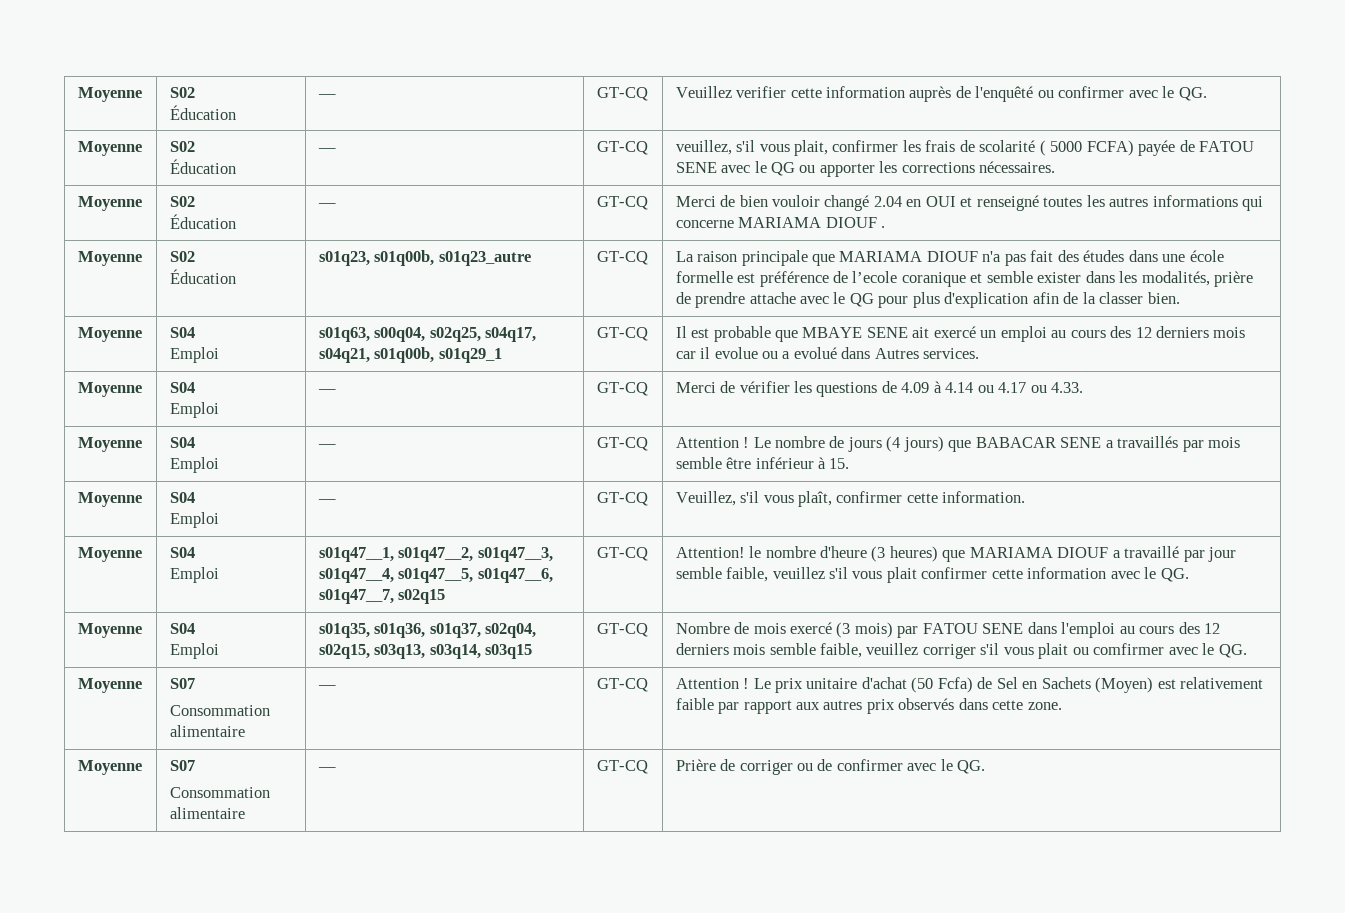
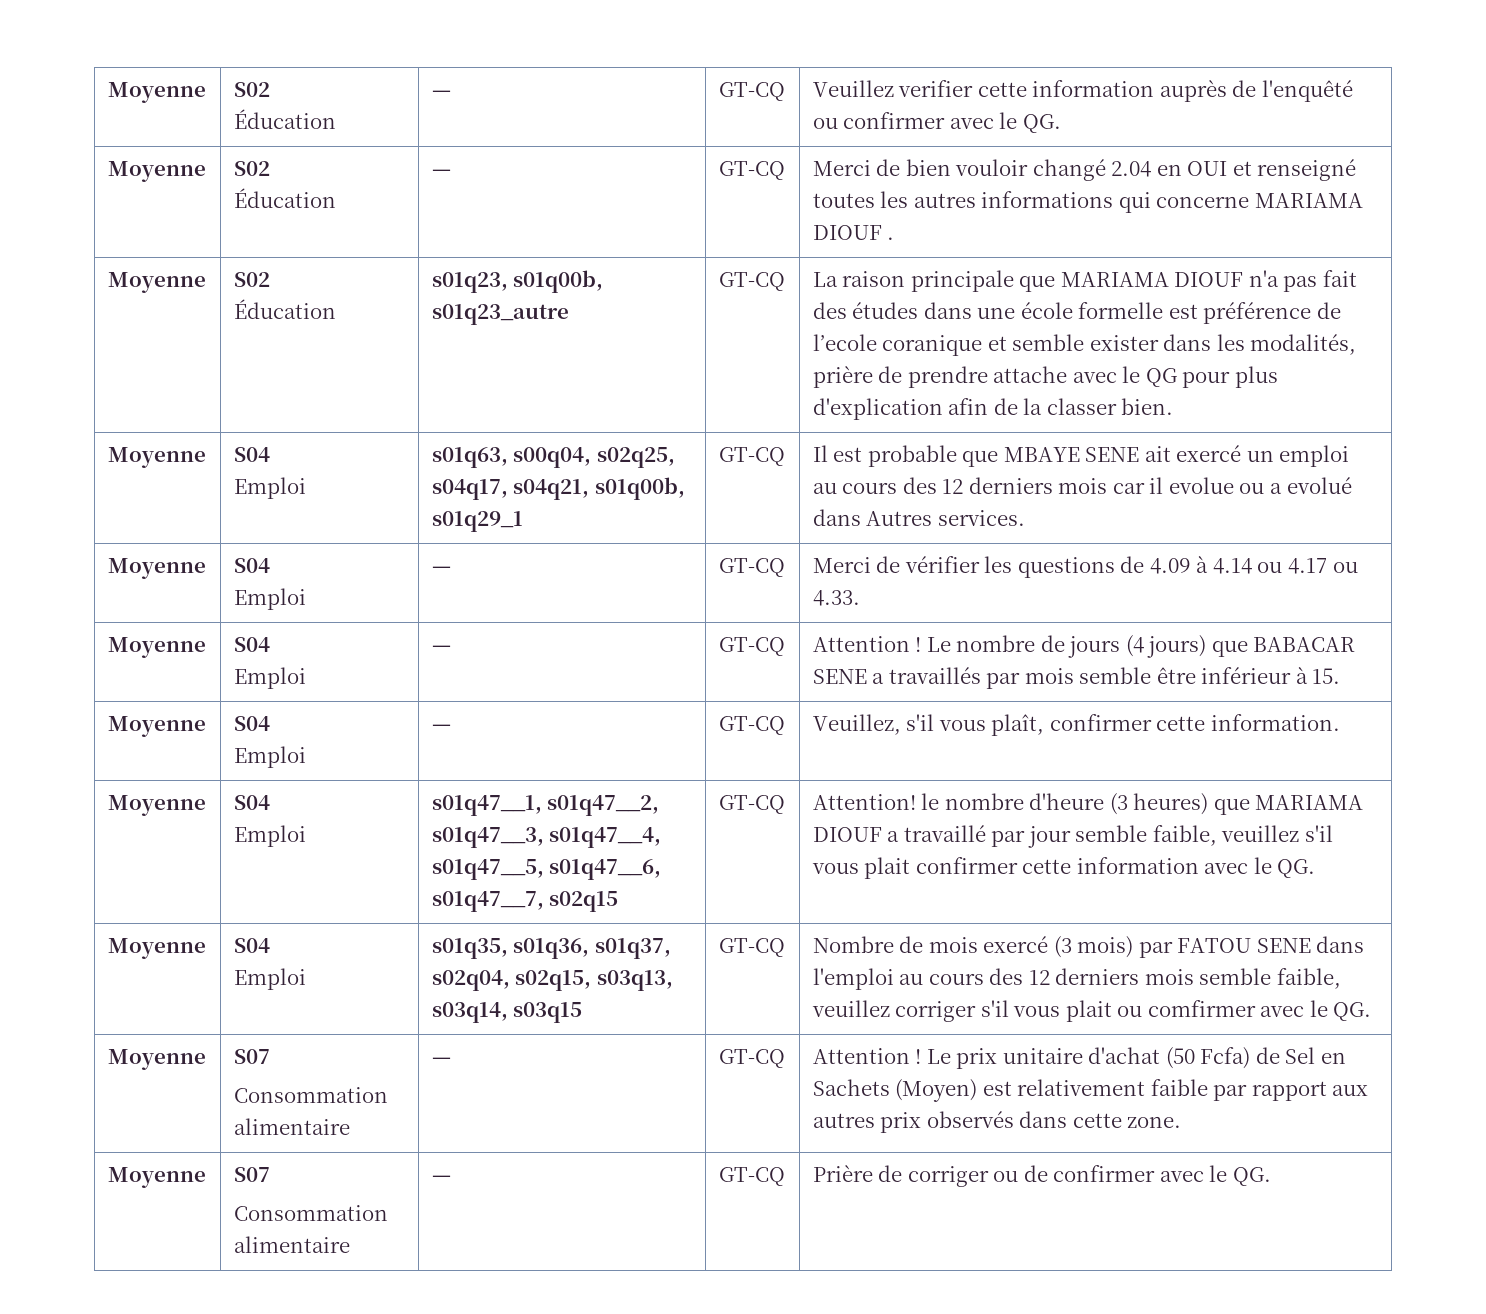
[169,159,236,174] [317,148,336,152] [596,141,648,155] [675,140,1254,156] [675,161,1056,177] [77,196,142,211] [169,196,195,207] // Éducation | — | GT-CQ | veuillez, s'il vous plait, confirmer les frais de scolarité ( 5000 FCFA) payée de FATOU SENE avec le QG ou apporter les corrections nécessaires. // Moyenne | S02 -> (270, 168) none

